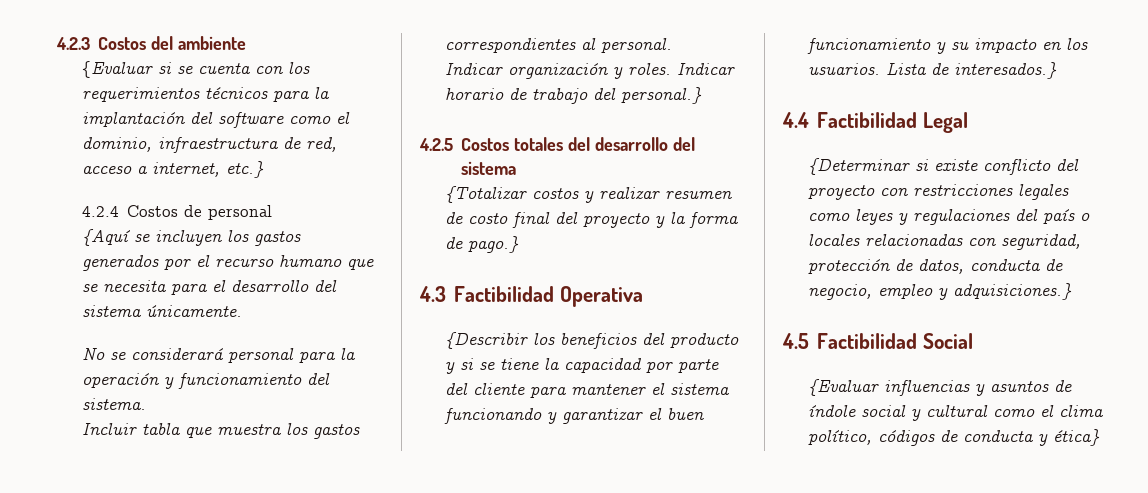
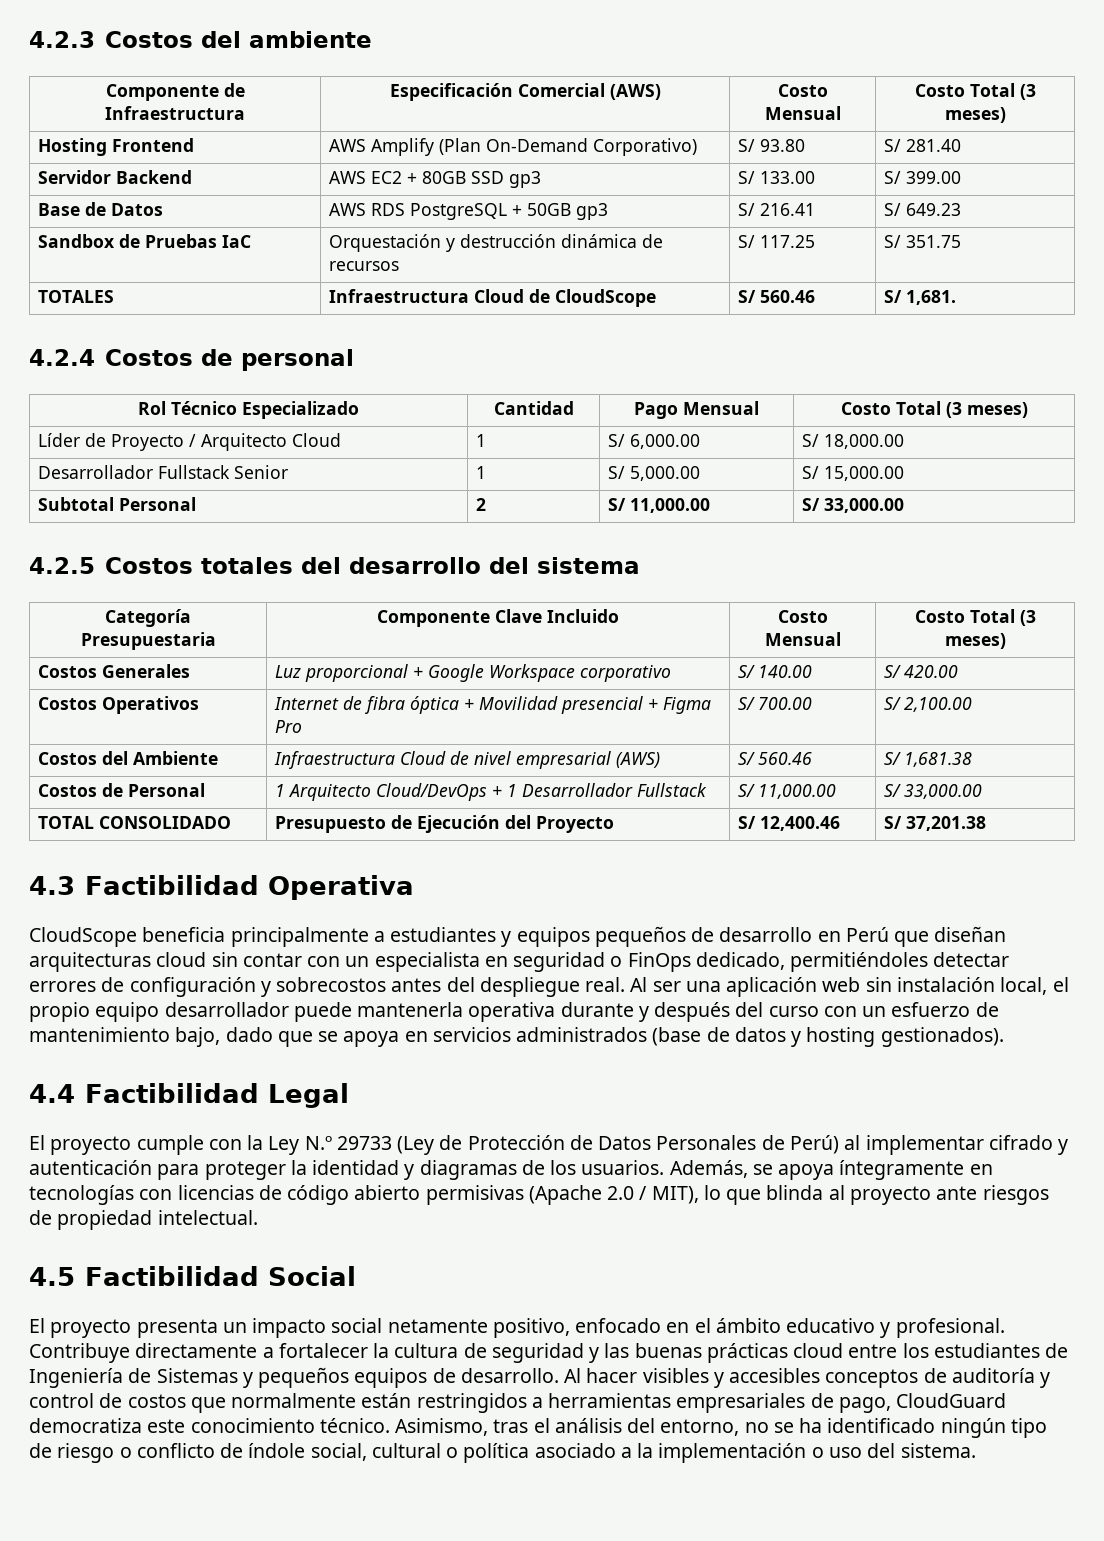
[82,61,311,78] [82,87,331,102] [82,112,351,128] [82,137,338,153] [82,161,265,178] [82,205,273,220] [82,229,302,246] [82,255,375,271] [82,280,338,295] [82,305,243,317] [82,347,357,363] [82,373,331,389] [82,398,147,410] [82,423,361,439] [445,38,673,53] [445,63,736,79] [445,87,703,104] // {Evaluar si se cuenta con los requerimientos técnicos para la implantación del software como el dominio, infraestructura de red, acceso a internet, etc.} // 4.2.4 Costos de personal // {Aquí se incluyen los gastos generados por el recurso humano que se necesita para el desarrollo del sistema únicamente. // No se considerará personal para la operación y funcionamiento del sistema. // Incluir tabla que muestra los gastos correspondientes al personal. // Indicar organización y roles. Indicar horario de trabajo del personal.} -> [105,83,245,101] [105,106,245,120] [389,83,661,101] [777,84,828,97] [764,106,841,120] [914,83,1036,100] [944,107,1006,123] [37,138,194,156] [328,138,697,156] [737,139,805,152] [883,139,961,152] [37,170,192,184] [328,171,541,188] [737,171,815,184] [883,171,961,184] [37,202,163,216] [328,203,608,220] [737,203,815,216] [883,203,961,216] [37,234,251,248] [328,234,663,252] [328,261,399,271] [737,235,815,248] [883,235,961,248] [37,290,114,303] [328,289,656,307] [737,290,815,303] [883,290,956,305] [29,349,354,371] [138,401,359,419] [493,401,574,415] [634,401,759,419] [840,401,1028,418] [37,433,341,451] [475,434,486,447] [607,434,700,449] [801,434,904,449] [37,465,288,479] [475,466,486,479] [607,466,700,481] [801,466,904,481] [37,497,196,511] [475,498,486,511] [607,498,710,513] [801,498,904,513] // Componente de Infraestructura | Especificación Comercial (AWS) | Costo Mensual | Costo Total (3 meses) // Hosting Frontend | AWS Amplify (Plan On-Demand Corporativo) | S/ 93.80 | S/ 281.40 // Servidor Backend | AWS EC2 + 80GB SSD gp3 | S/ 133.00 | S/ 399.00 // Base de Datos | AWS RDS PostgreSQL + 50GB gp3 | S/ 216.41 | S/ 649.23 // Sandbox de Pruebas IaC | Orquestación y destrucción dinámica de recursos | S/ 117.25 | S/ 351.75 // TOTALES | Infraestructura Cloud de CloudScope | S/ 560.46 | S/ 1,681. // 4.2.4 Costos de personal // Rol Técnico Especializado | Cantidad | Pago Mensual | Costo Total (3 meses) // Líder de Proyecto / Arquitecto Cloud | 1 | S/ 6,000.00 | S/ 18,000.00 // Desarrollador Fullstack Senior | 1 | S/ 5,000.00 | S/ 15,000.00 // Subtotal Personal | 2 | S/ 11,000.00 | S/ 33,000.00
[445,186,733,203] [445,212,740,228] [445,236,520,253] [419,286,643,307] [445,332,740,349] [445,358,720,374] [445,383,731,398] [444,408,705,424] [807,38,1089,54] [808,62,1058,79] [782,112,968,133] [808,158,1080,175] [808,184,1070,200] [808,209,1091,225] [808,234,1082,250] [808,259,1064,274] [808,283,1073,300] [782,333,973,349] [808,379,1073,396] [808,405,1105,421] [808,429,1101,446] // {Totalizar costos y realizar resumen de costo final del proyecto y la forma de pago.} // 4.3 Factibilidad Operativa // {Describir los beneficios del producto y si se tiene la capacidad por parte del cliente para mantener el sistema funcionando y garantizar el buen funcionamiento y su impacto en los usuarios. Lista de interesados.} // 4.4 Factibilidad Legal // {Determinar si existe conflicto del proyecto con restricciones legales como leyes y regulaciones del país o locales relacionadas con seguridad, protección de datos, conducta de negocio, empleo y adquisiciones.} // 4.5 Factibilidad Social // {Evaluar influencias y asuntos de índole social y cultural como el clima político, códigos de conducta y ética} -> [105,609,191,627] [80,632,216,650] [377,609,619,627] [777,610,828,623] [764,632,841,646] [914,609,1036,626] [944,633,1006,649] [37,664,190,678] [274,664,671,682] [737,665,812,678] [883,665,958,678] [37,696,199,714] [273,696,711,714] [274,720,302,733] [737,697,812,710] [883,697,972,712] [37,751,218,765] [273,751,660,769] [737,752,812,765] [883,752,972,767] [37,783,205,797] [274,783,707,801] [737,784,836,799] [883,784,982,799] [37,816,231,829] [274,815,614,833] [737,816,840,831] [883,816,986,831] [29,875,414,900] [29,926,1007,947] [29,952,1010,972] [29,977,1069,997] [29,1002,999,1022] [29,1027,1004,1047] [29,1083,349,1108] [29,1135,1069,1155] [29,1160,993,1180] [29,1185,1049,1205] [29,1210,258,1230] [29,1266,356,1286] [29,1318,1005,1338] [29,1343,1069,1363] [29,1367,1051,1388] [29,1393,1007,1413] [29,1418,1047,1438] [29,1443,976,1463] // Categoría Presupuestaria | Componente Clave Incluido | Costo Mensual | Costo Total (3 meses) // Costos Generales | Luz proporcional + Google Workspace corporativo | S/ 140.00 | S/ 420.00 // Costos Operativos | Internet de fibra óptica + Movilidad presencial + Figma Pro | S/ 700.00 | S/ 2,100.00 // Costos del Ambiente | Infraestructura Cloud de nivel empresarial (AWS) | S/ 560.46 | S/ 1,681.38 // Costos de Personal | 1 Arquitecto Cloud/DevOps + 1 Desarrollador Fullstack | S/ 11,000.00 | S/ 33,000.00 // TOTAL CONSOLIDADO | Presupuesto de Ejecución del Proyecto | S/ 12,400.46 | S/ 37,201.38 // 4.3 Factibilidad Operativa // CloudScope beneficia principalmente a estudiantes y equipos pequeños de desarrollo en Perú que diseñan arquitecturas cloud sin contar con un especialista en seguridad o FinOps dedicado, permitiéndoles detectar errores de configuración y sobrecostos antes del despliegue real. Al ser una aplicación web sin instalación local, el propio equipo desarrollador puede mantenerla operativa durante y después del curso con un esfuerzo de mantenimiento bajo, dado que se apoya en servicios administrados (base de datos y hosting gestionados). // 4.4 Factibilidad Legal // El proyecto cumple con la Ley N.º 29733 (Ley de Protección de Datos Personales de Perú) al implementar cifrado y autenticación para proteger la identidad y diagramas de los usuarios. Además, se apoya íntegramente en tecnologías con licencias de código abierto permisivas (Apache 2.0 / MIT), lo que blinda al proyecto ante riesgos de propiedad intelectual. // 4.5 Factibilidad Social // El proyecto presenta un impacto social netamente positivo, enfocado en el ámbito educativo y profesional. Contribuye directamente a fortalecer la cultura de seguridad y las buenas prácticas cloud entre los estudiantes de Ingeniería de Sistemas y pequeños equipos de desarrollo. Al hacer visibles y accesibles conceptos de auditoría y control de costos que normalmente están restringidos a herramientas empresariales de pago, CloudGuard democratiza este conocimiento técnico. Asimismo, tras el análisis del entorno, no se ha identificado ningún tipo de riesgo o conflicto de índole social, cultural o política asociado a la implementación o uso del sistema.

